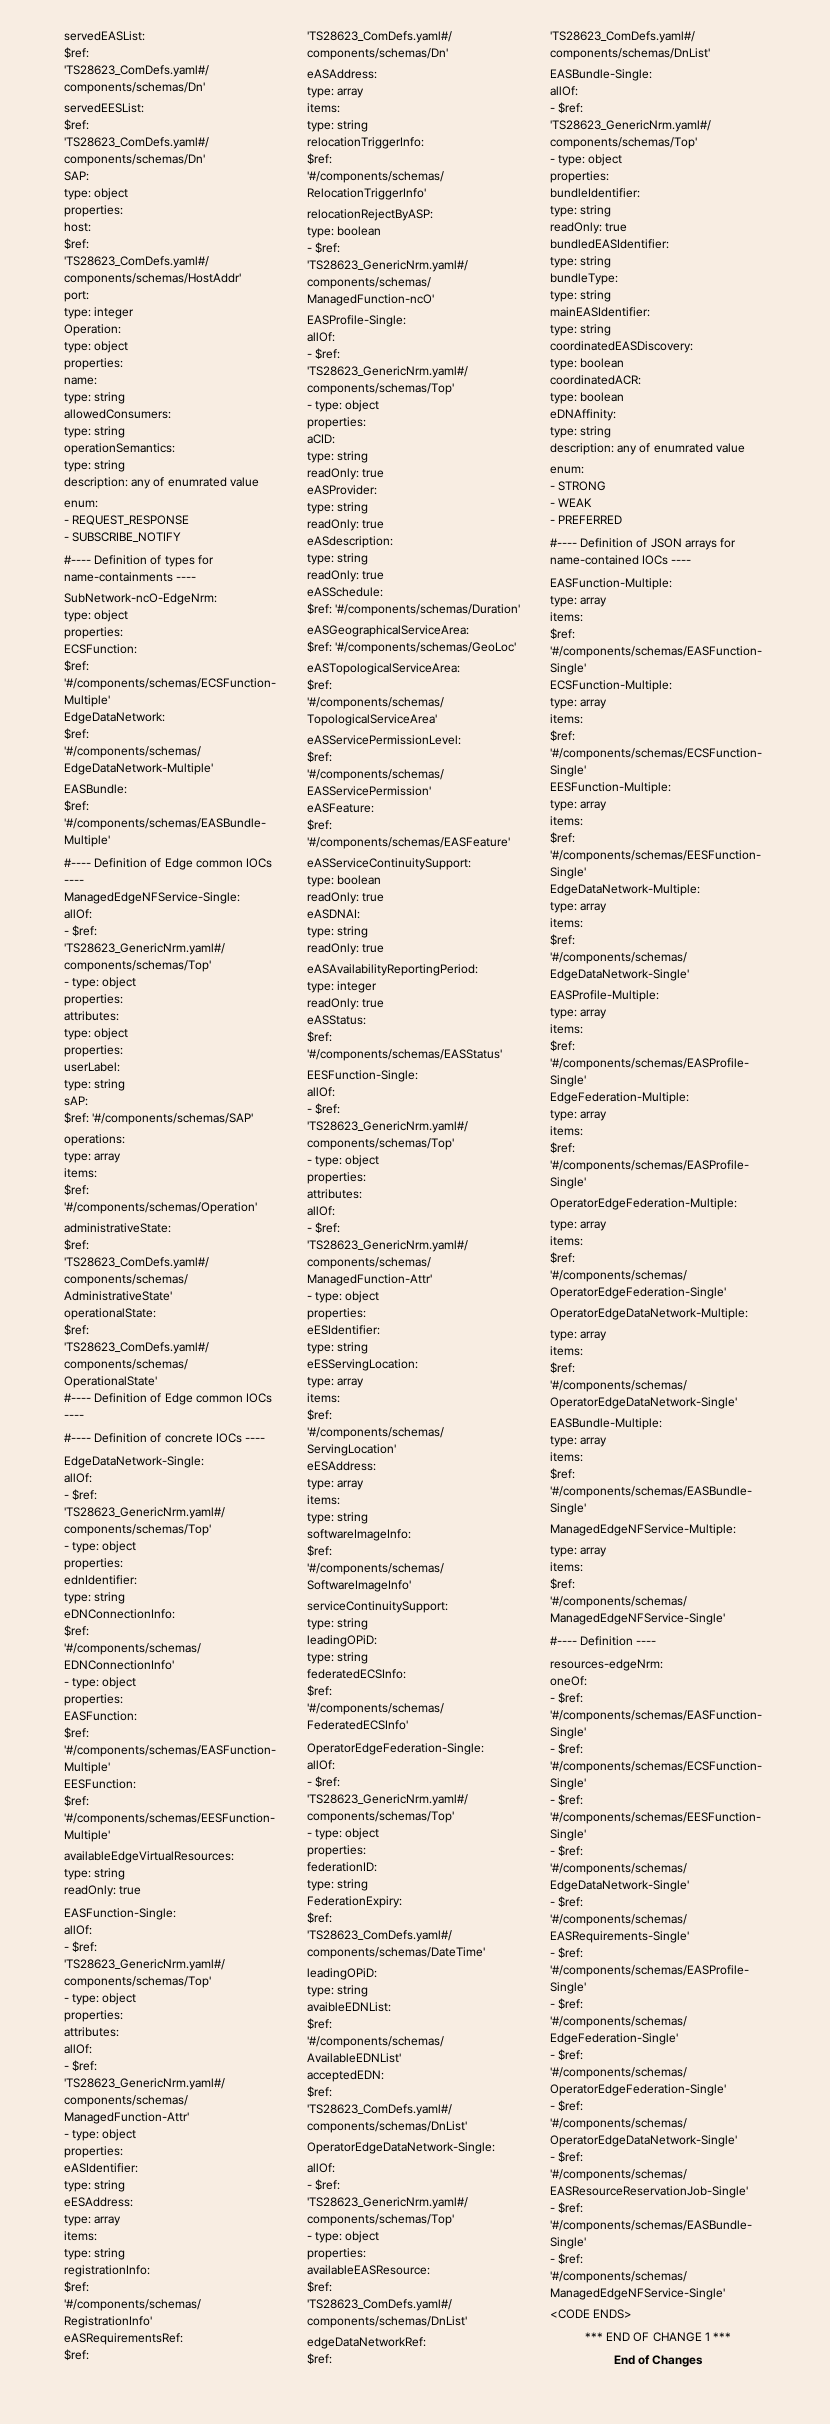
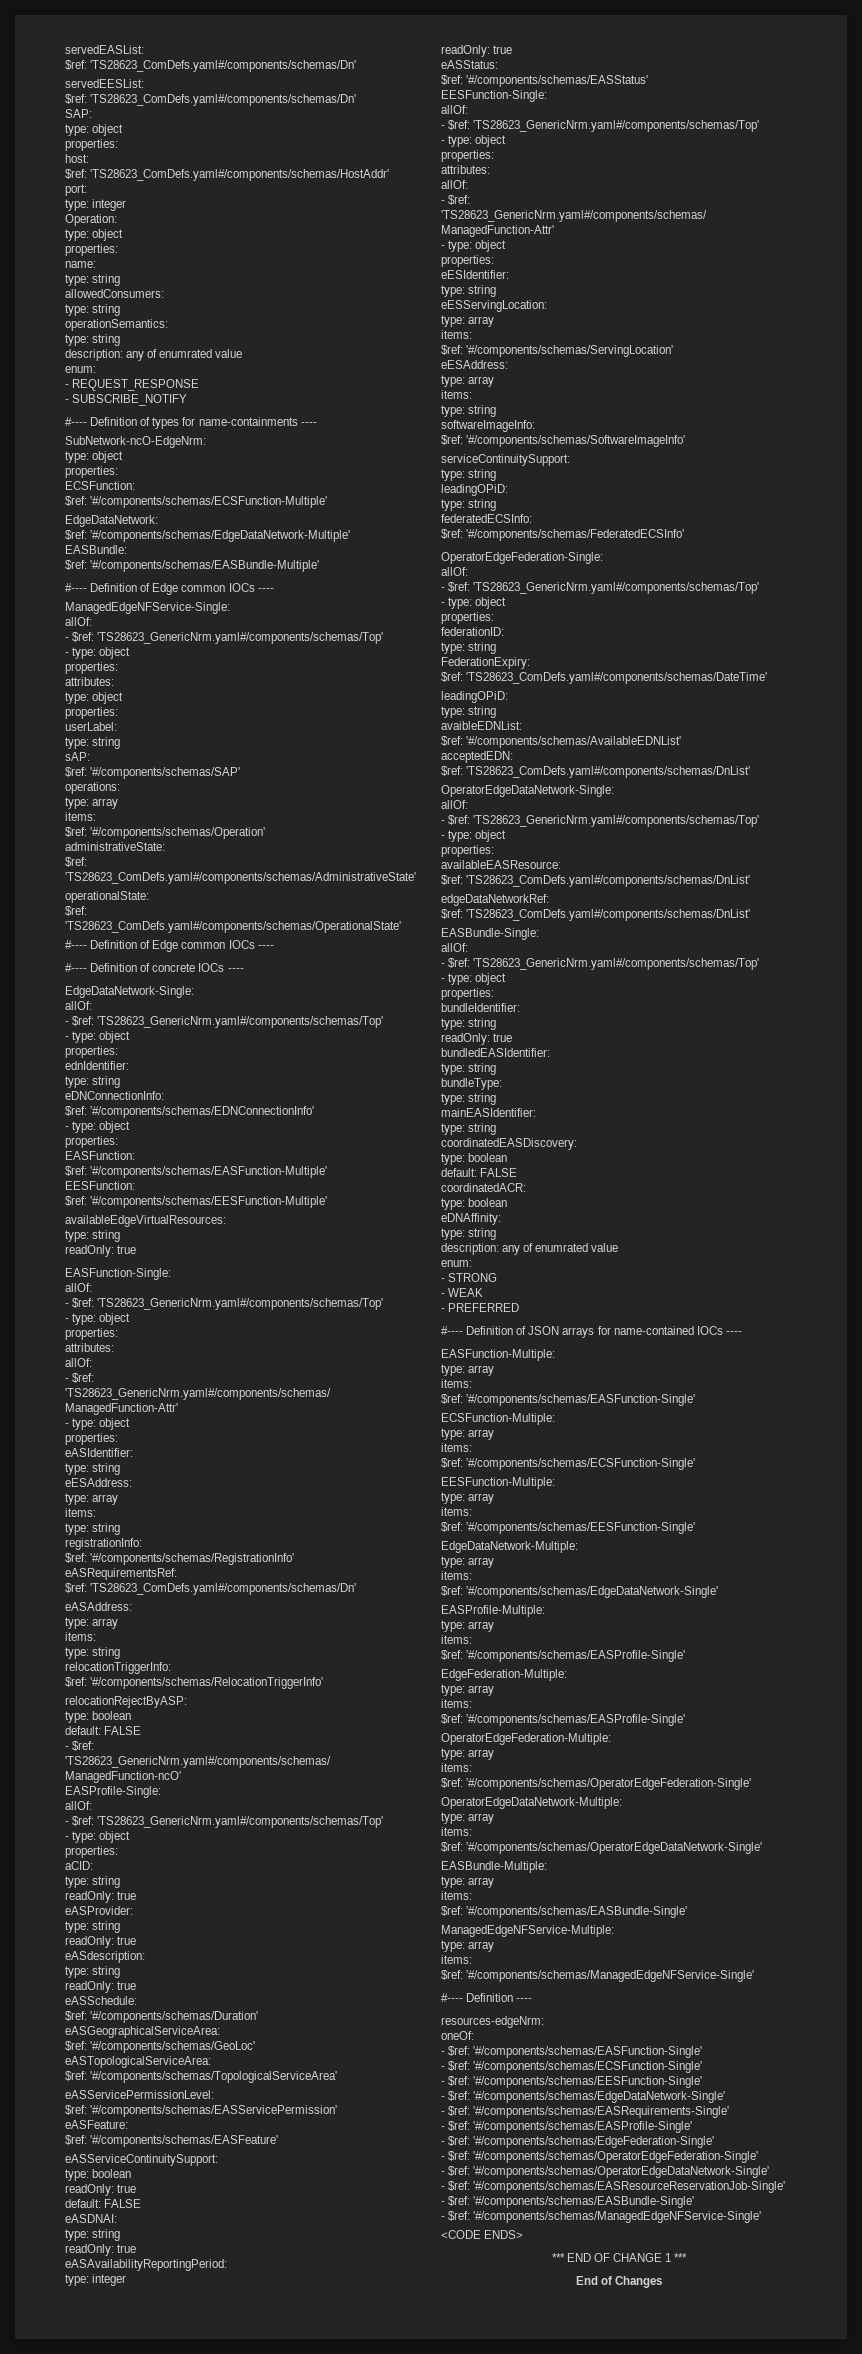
(382, 231) none -> [65,1726,142,1735] // default: FALSE
(385, 897) none -> [65,2199,142,2208] // default: FALSE
(625, 363) none -> [441,1168,518,1177] // default: FALSE

